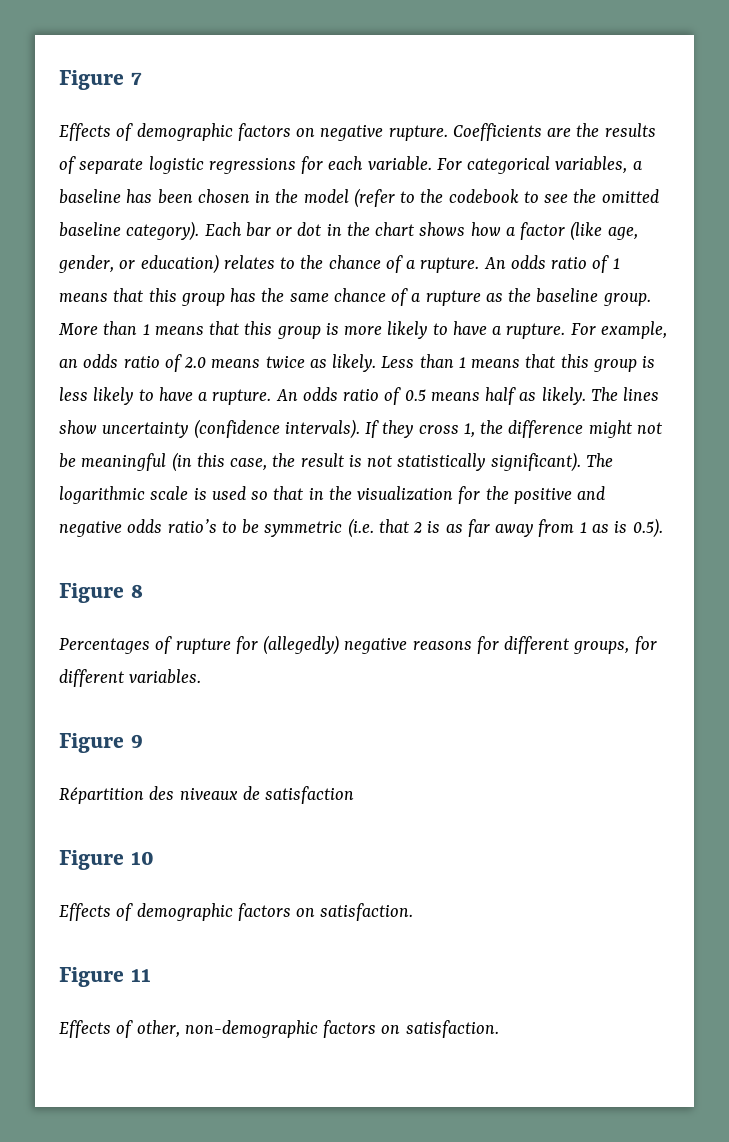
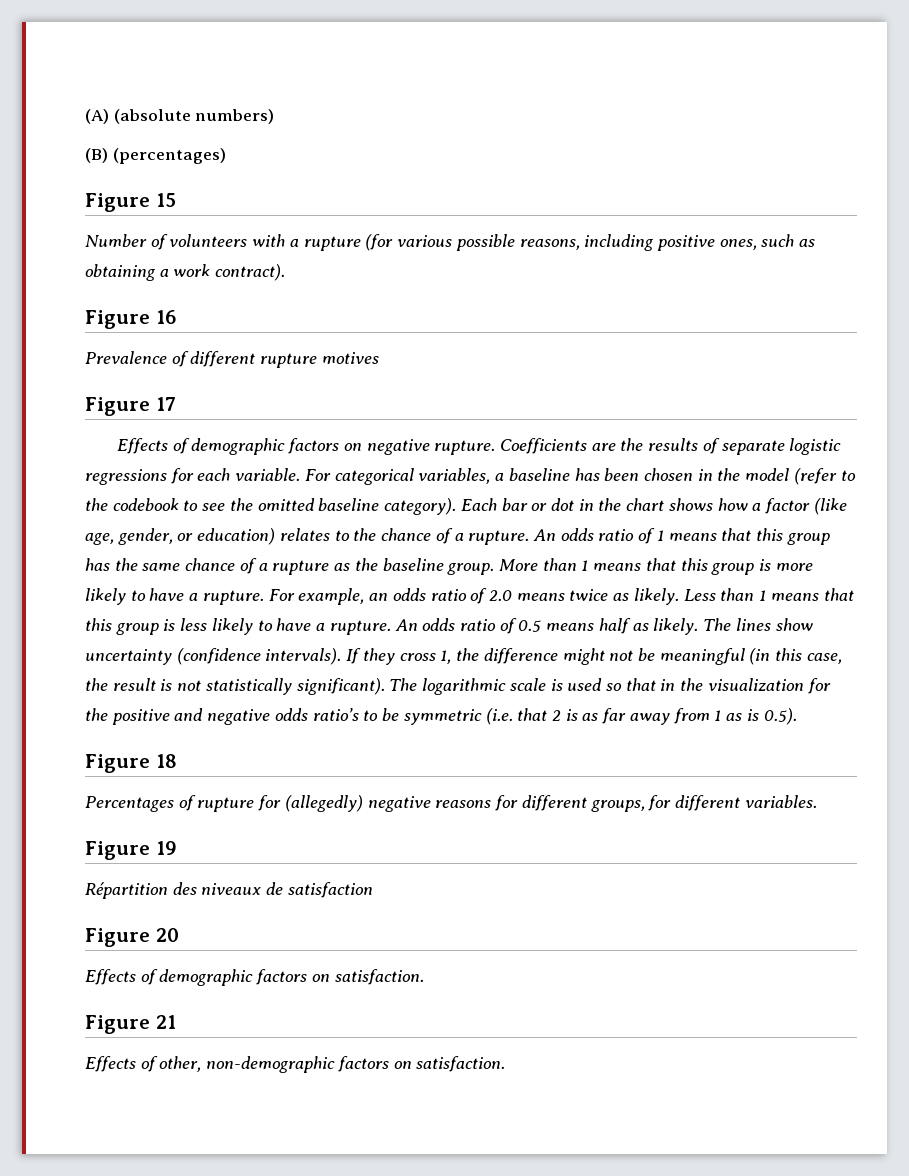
[59,70,142,90] Figure 7 -> [85,109,275,124] [85,148,226,164] [85,193,176,212] [85,234,816,251] [85,264,286,281] [85,310,177,329] [85,351,379,368] [85,397,176,416] (A) (absolute numbers) // (B) (percentages) // Figure 15 // Number of volunteers with a rupture (for various possible reasons, including positive ones, such as obtaining a work contract). // Figure 16 // Prevalence of different rupture motives // Figure 17
[130,584,143,598] 8 -> [155,754,177,768] 18
[130,734,143,748] 9 -> [155,841,177,855] 19
[130,851,154,865] 10 -> [155,928,179,942] 20
[130,969,151,982] 11 -> [155,1015,176,1029] 21

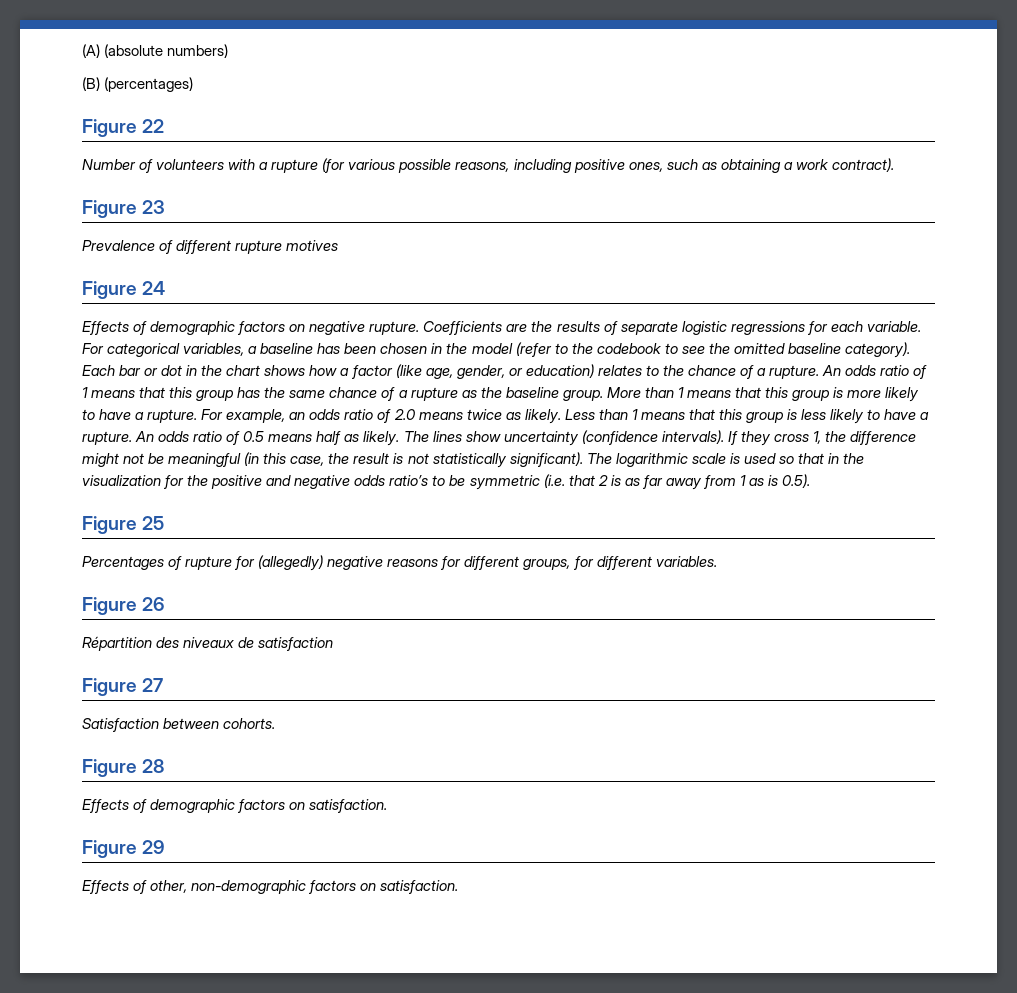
[155,193,176,207] 15 -> [142,119,165,133] 22
[155,310,177,324] 16 -> [142,200,166,214] 23
[155,397,176,411] 17 -> [142,281,166,295] 24
[155,754,177,768] 18 -> [142,516,165,530] 25
[155,841,177,855] 19 -> [142,597,166,611] 26
[155,928,179,942] 20 -> [142,678,164,692] [82,718,276,732] [82,759,165,777] 27 // Satisfaction between cohorts. // Figure 28
[155,1015,176,1029] 21 -> [142,840,166,854] 29

